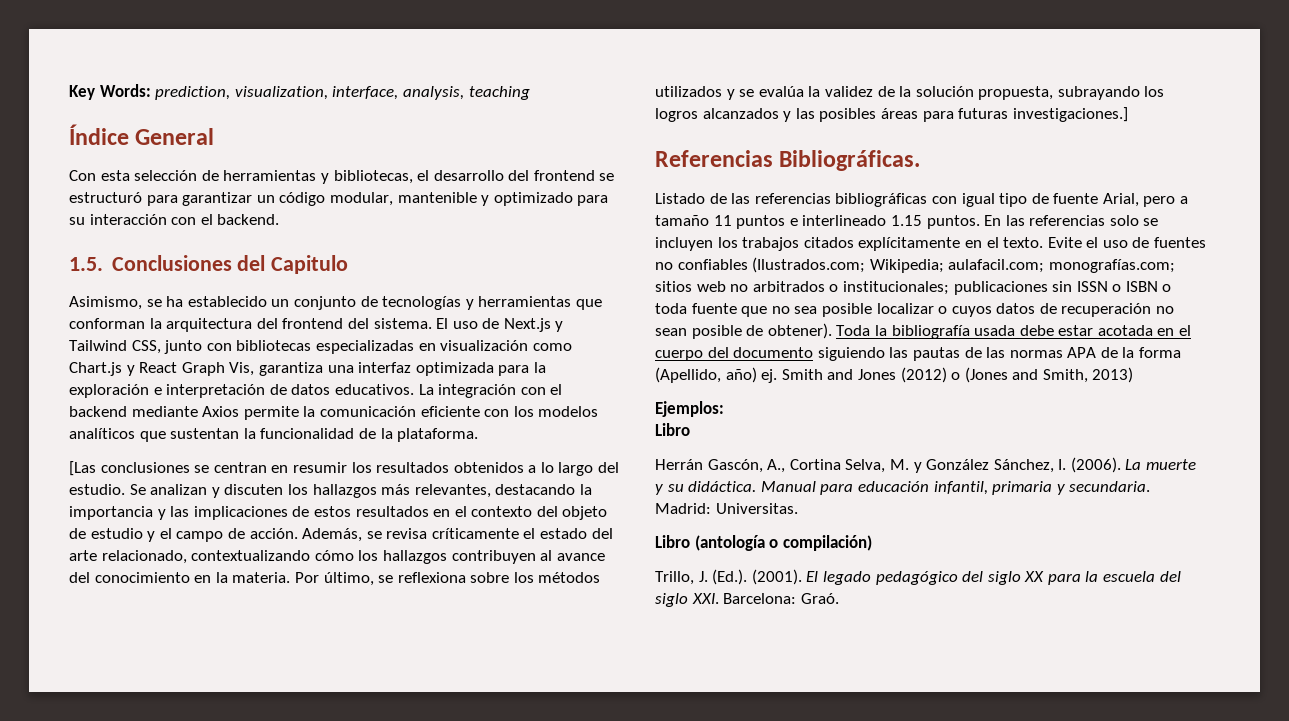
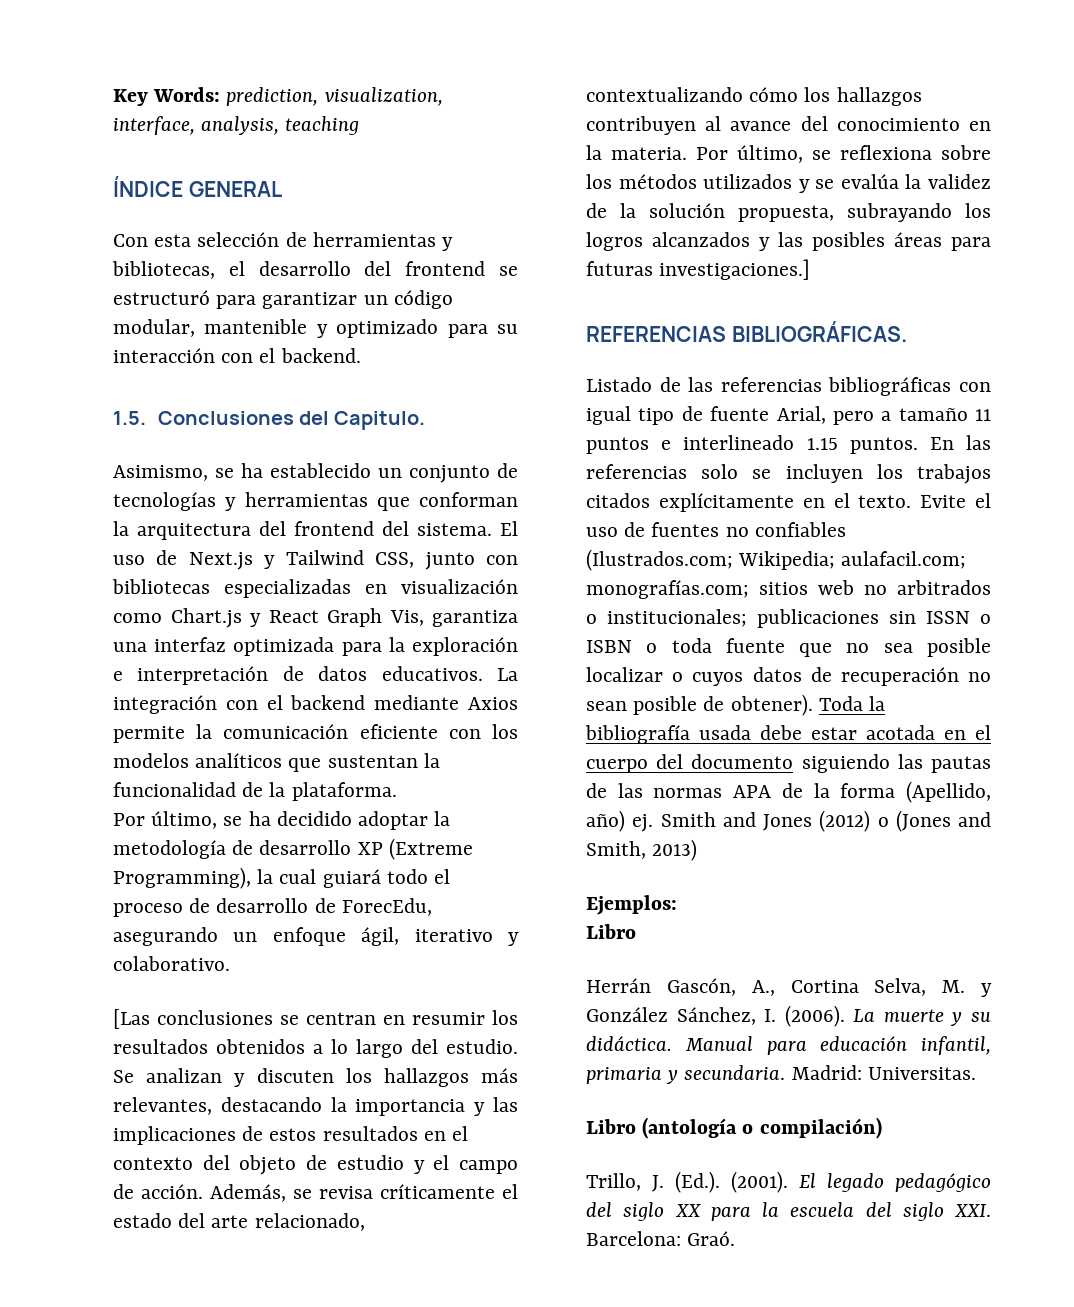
[69,124,215,145] Índice General -> [113,176,282,197] ÍNDICE GENERAL
[271,255,349,274] Capitulo -> [334,411,426,430] Capitulo.
(479, 435) none -> [113,811,451,830] [113,838,473,860] [113,867,451,889] [113,898,432,917] [113,927,519,946] [113,956,230,971] // Por último, se ha decidido adoptar la metodología de desarrollo XP (Extreme Programming), la cual guiará todo el proceso de desarrollo de ForecEdu, asegurando un enfoque ágil, iterativo y colaborativo.
[655,150,921,171] Referencias Bibliográficas. -> [586,321,907,342] REFERENCIAS BIBLIOGRÁFICAS.

